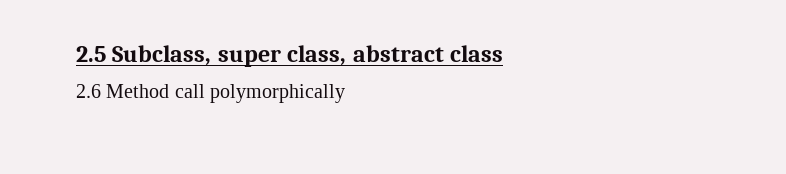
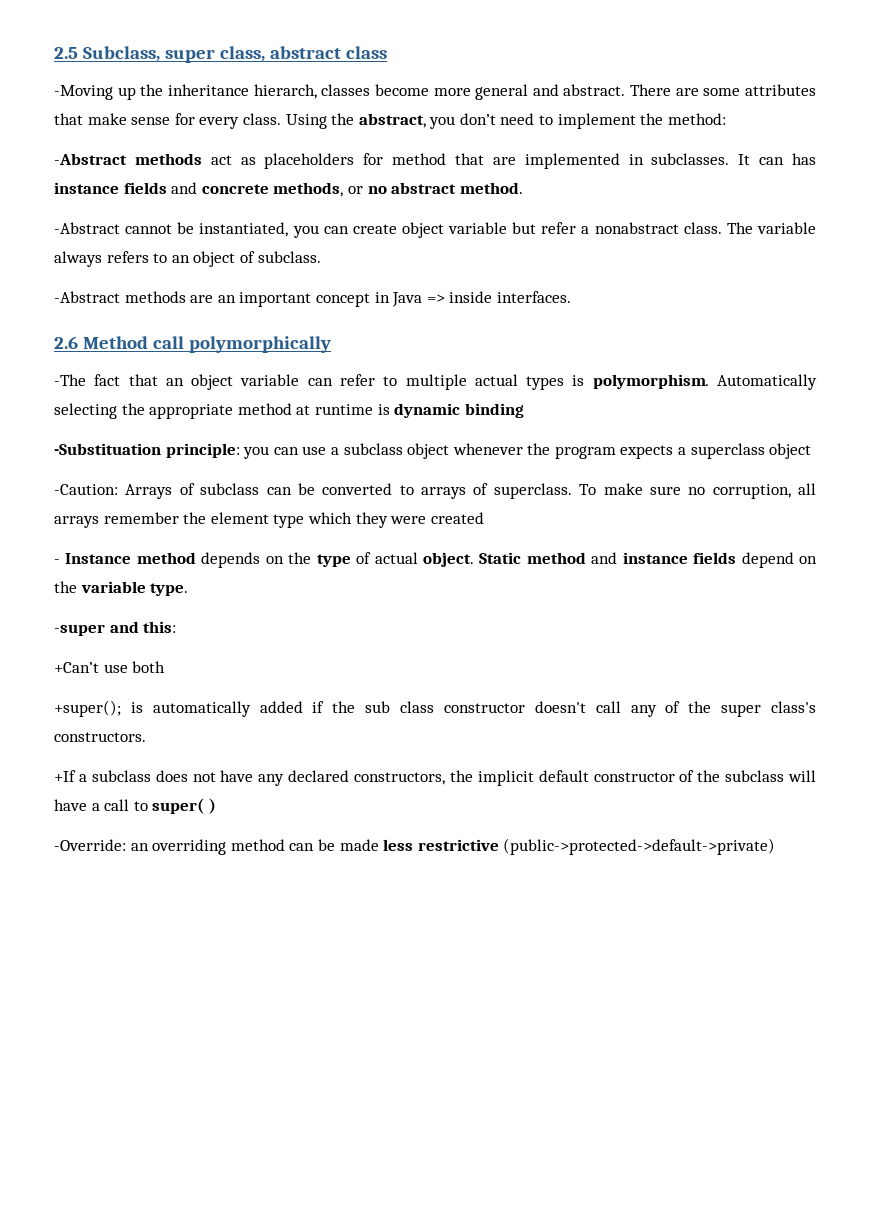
[76,84,346,103] 2.6 Method call polymorphically -> [54,84,816,100] [54,113,726,129] [54,153,816,169] [54,182,523,197] [54,222,816,238] [54,251,321,267] [54,291,571,307] [54,336,331,353] [54,374,817,390] [54,403,524,419] [54,443,812,459] [54,483,816,499] [54,512,484,528] [54,552,817,568] [54,581,189,596] [54,621,177,636] [54,661,166,673] [54,700,816,717] [54,732,146,742] [54,770,816,786] [54,798,216,814] [54,838,776,855] -Moving up the inheritance hierarch, classes become more general and abstract. There are some attributes that make sense for every class. Using the abstract, you don’t need to implement the method: // -Abstract methods act as placeholders for method that are implemented in subclasses. It can has instance fields and concrete methods, or no abstract method. // -Abstract cannot be instantiated, you can create object variable but refer a nonabstract class. The variable always refers to an object of subclass. // -Abstract methods are an important concept in Java => inside interfaces. // 2.6 Method call polymorphically // -The fact that an object variable can refer to multiple actual types is polymorphism. Automatically selecting the appropriate method at runtime is dynamic binding // -Substituation principle: you can use a subclass object whenever the program expects a superclass object // -Caution: Arrays of subclass can be converted to arrays of superclass. To make sure no corruption, all arrays remember the element type which they were created // - Instance method depends on the type of actual object. Static method and instance fields depend on the variable type. // -super and this: // +Can’t use both // +super(); is automatically added if the sub class constructor doesn't call any of the super class's constructors. // +If a subclass does not have any declared constructors, the implicit default constructor of the subclass will have a call to super( ) // -Override: an overriding method can be made less restrictive (public->protected->default->private)

